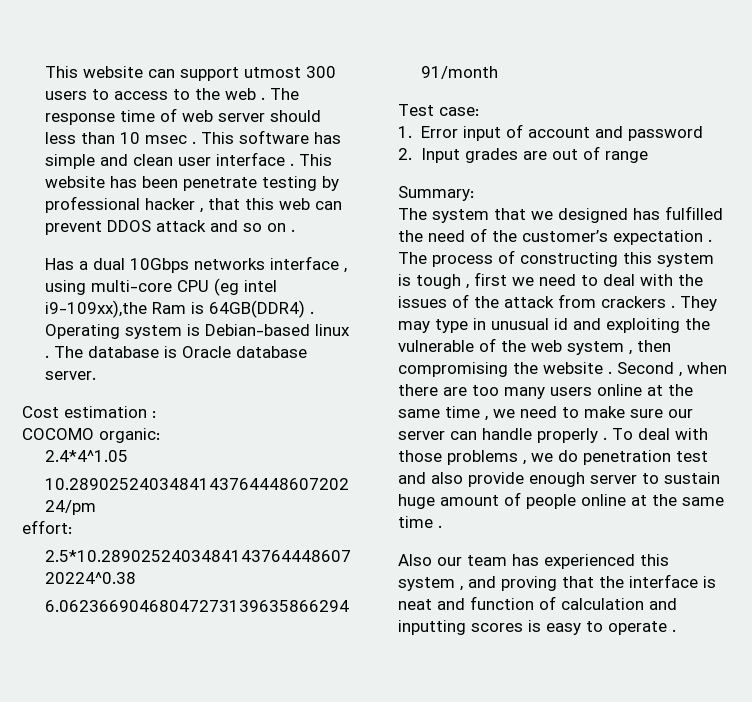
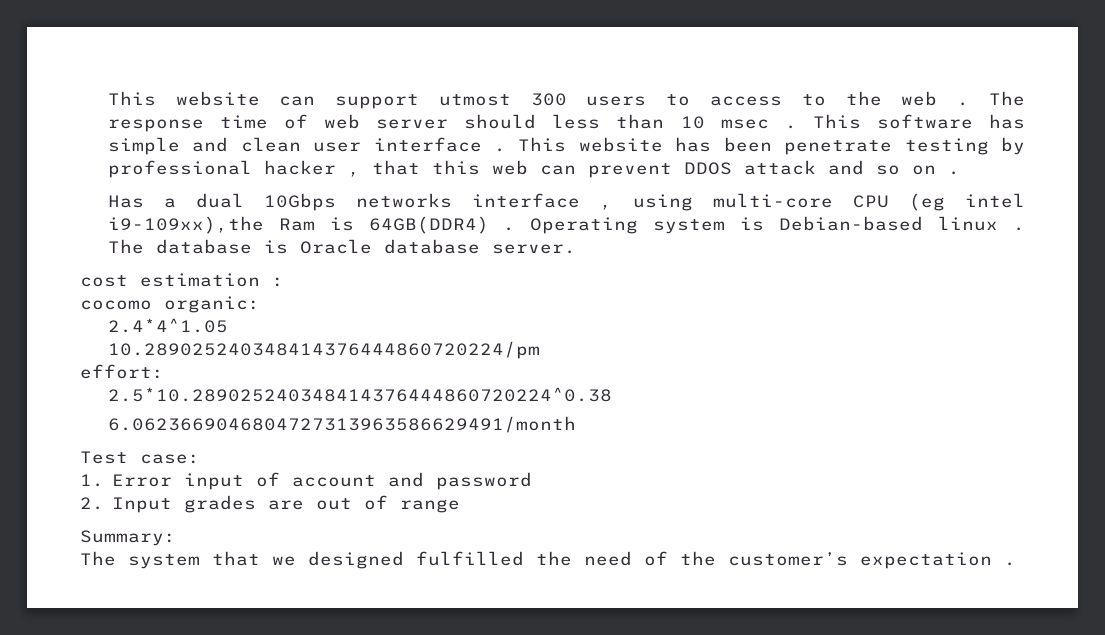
[22,406,59,418] Cost -> [80,275,128,287] cost
[22,428,94,440] COCOMO -> [80,300,152,310] cocomo
[633,208,660,220] has -> (404, 560) none
[398,250,714,267] [398,272,703,289] [398,294,717,311] [398,318,710,333] [398,338,671,355] [398,362,727,377] [398,384,693,399] [398,406,693,421] [398,428,708,443] [398,450,708,465] [398,472,720,487] [398,492,724,509] [398,516,442,528] [398,554,669,569] [398,574,716,591] [398,596,677,610] [398,620,676,635] The process of constructing this system is tough , first we need to deal with the issues of the attack from crackers . They may type in unusual id and exploiting the vulnerable of the web system , then compromising the website . Second , when there are too many users online at the same time , we need to make sure our server can handle properly . To deal with those problems , we do penetration test and also provide enough server to sustain huge amount of people online at the same time . // Also our team has experienced this system , and proving that the interface is neat and function of calculation and inputting scores is easy to operate . -> (1016, 564) none

